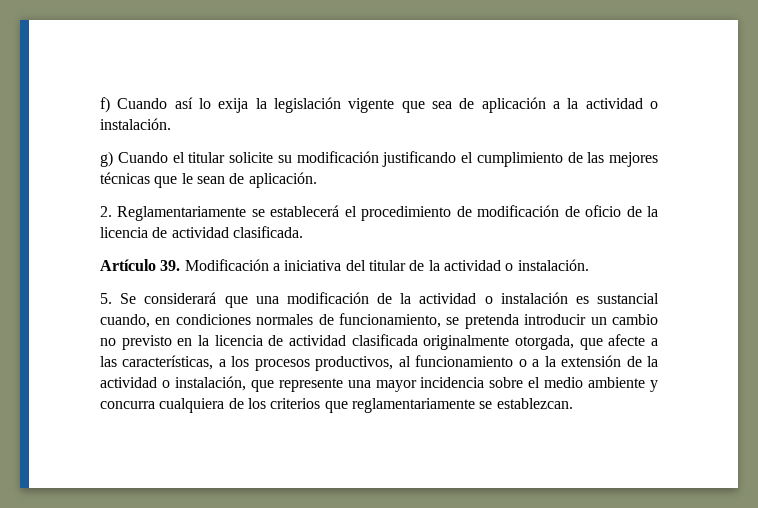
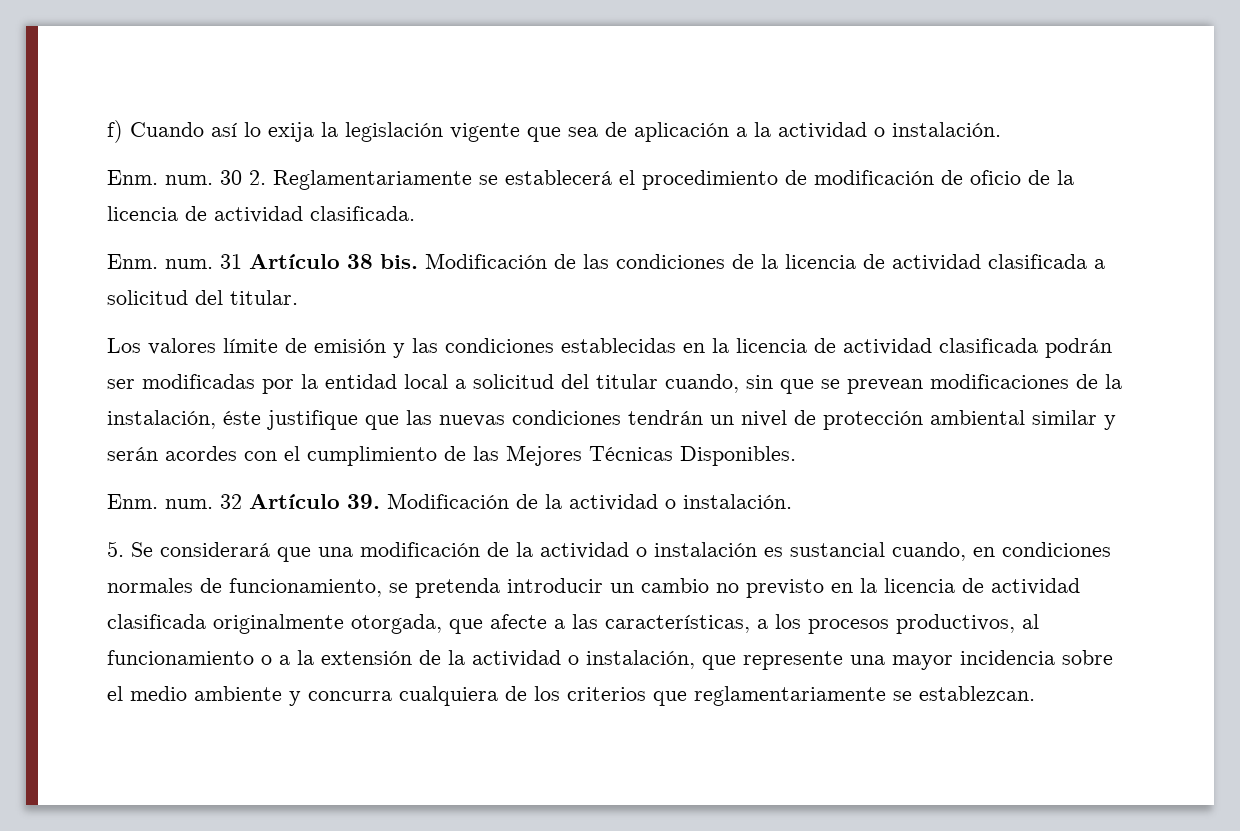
[100,151,658,167] [100,172,317,188] g) Cuando el titular solicite su modificación justificando el cumplimiento de las mejores técnicas que le sean de aplicación. // -> [107,170,242,185] Enm. num. 30
[100,259,406,271] Artículo 39. Modificación a iniciativa del titular -> [107,253,1105,271] [107,290,298,305] [107,338,1112,358] [107,374,1122,394] [107,410,1116,430] [107,445,796,466] [107,493,509,509] Enm. num. 31 Artículo 38 bis. Modificación de las condiciones de la licencia de actividad clasificada a solicitud del titular. // Los valores límite de emisión y las condiciones establecidas en la licencia de actividad clasificada podrán ser modificadas por la entidad local a solicitud del titular cuando, sin que se prevean modificaciones de la instalación, éste justifique que las nuevas condiciones tendrán un nivel de protección ambiental similar y serán acordes con el cumplimiento de las Mejores Técnicas Disponibles. // Enm. num. 32 Artículo 39. Modificación

